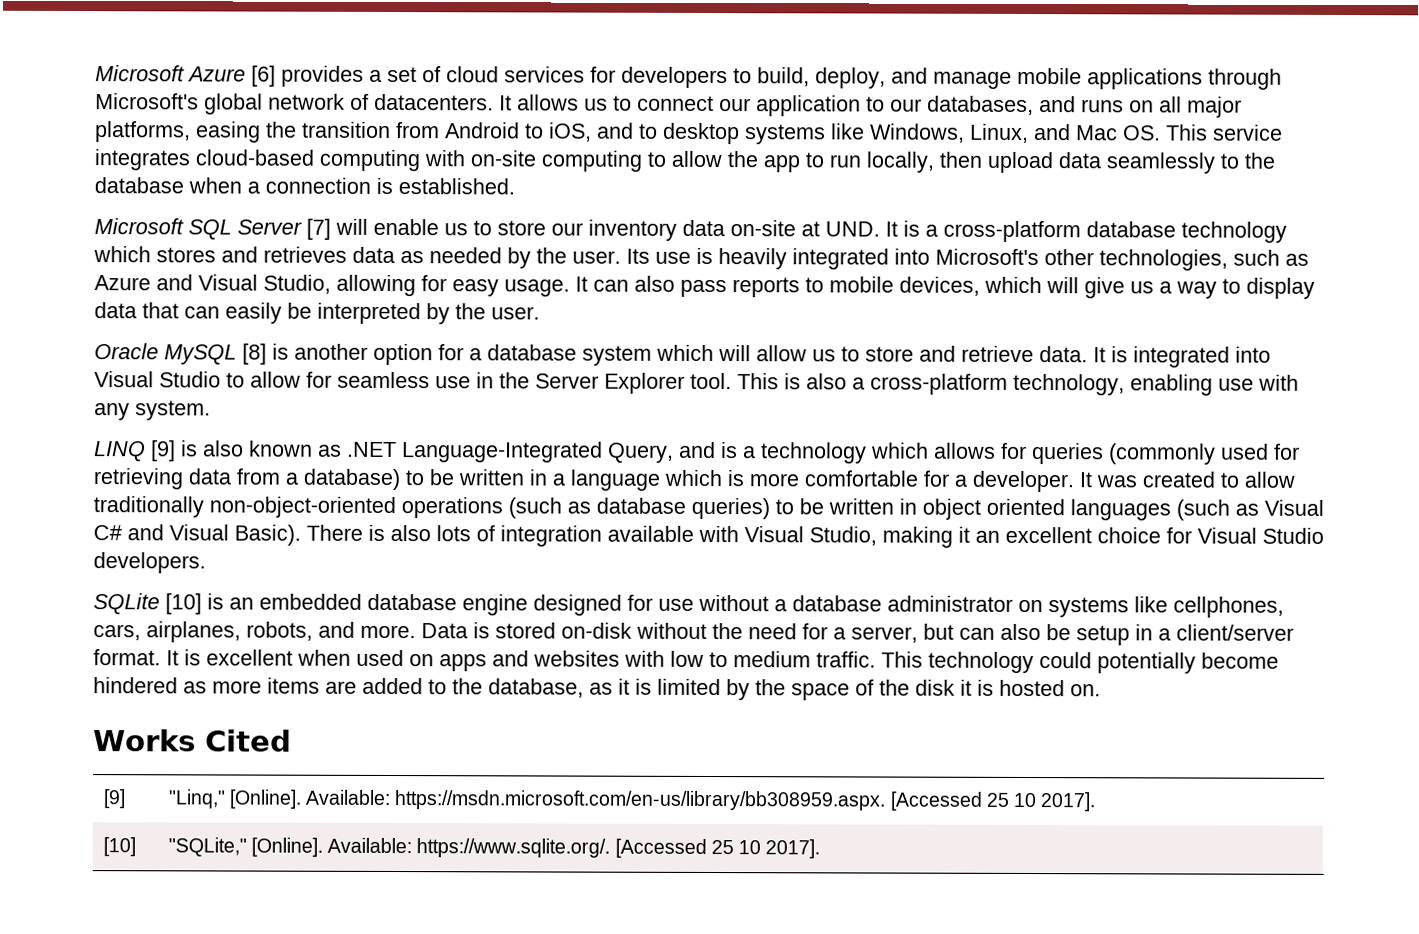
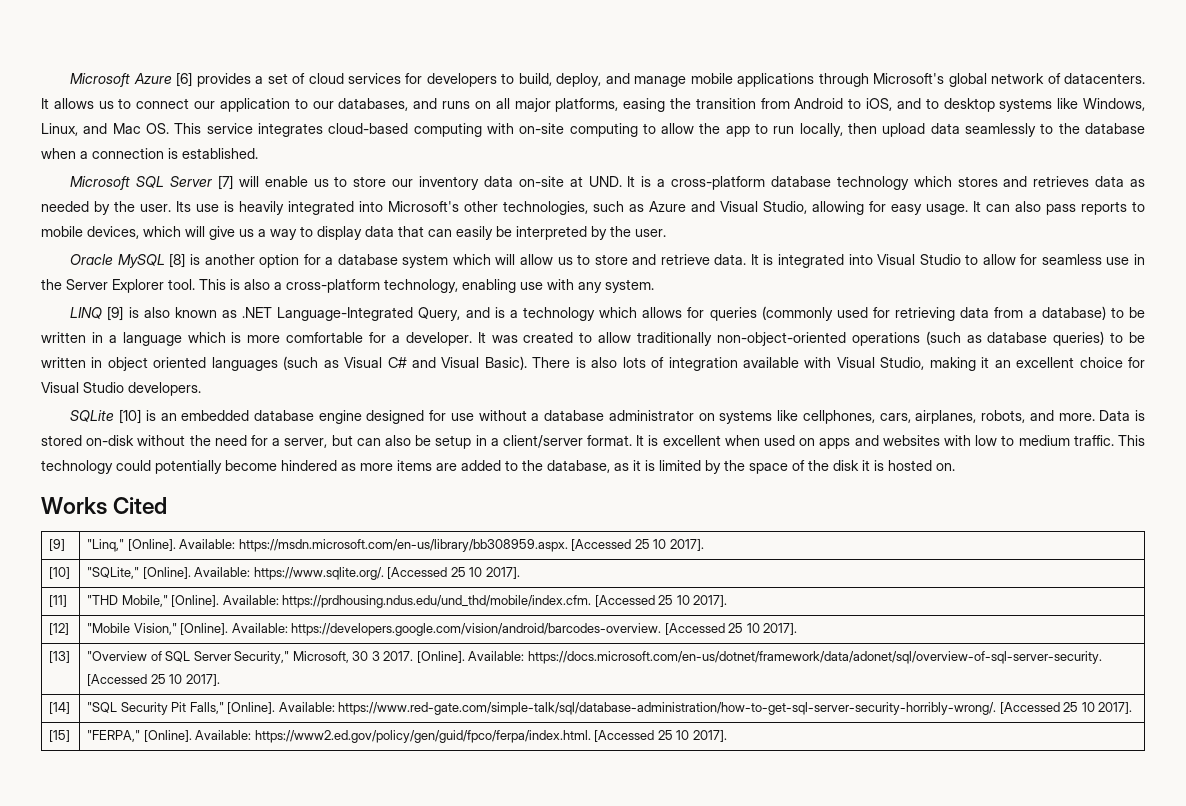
(821, 849) none -> [49,595,68,607] [87,595,728,608] [49,623,70,635] [87,623,798,636] [49,651,71,663] [87,651,1102,664] [87,674,220,686] [49,702,71,714] [87,702,1133,715] [49,730,71,742] [87,730,727,743] // [11] | "THD Mobile," [Online]. Available: https://prdhousing.ndus.edu/und_thd/mobile/index.cfm. [Accessed 25 10 2017]. // [12] | "Mobile Vision," [Online]. Available: https://developers.google.com/vision/android/barcodes-overview. [Accessed 25 10 2017]. // [13] | "Overview of SQL Server Security," Microsoft, 30 3 2017. [Online]. Available: https://docs.microsoft.com/en-us/dotnet/framework/data/adonet/sql/overview-of-sql-server-security. [Accessed 25 10 2017]. // [14] | "SQL Security Pit Falls," [Online]. Available: https://www.red-gate.com/simple-talk/sql/database-administration/how-to-get-sql-server-security-horribly-wrong/. [Accessed 25 10 2017]. // [15] | "FERPA," [Online]. Available: https://www2.ed.gov/policy/gen/guid/fpco/ferpa/index.html. [Accessed 25 10 2017].

